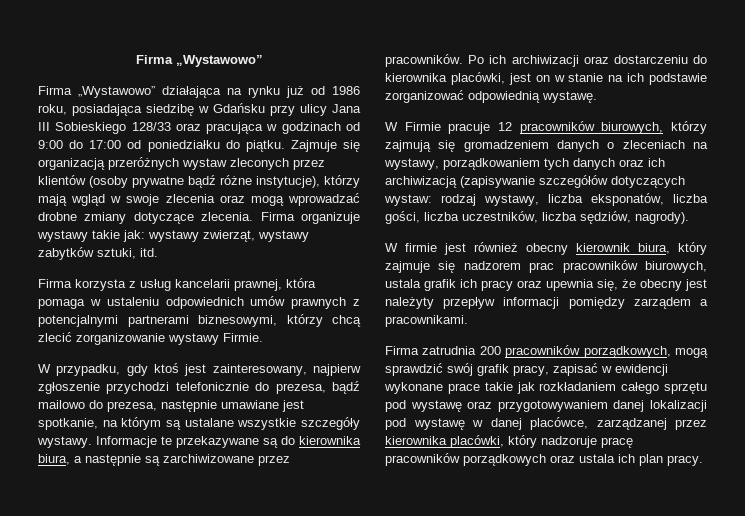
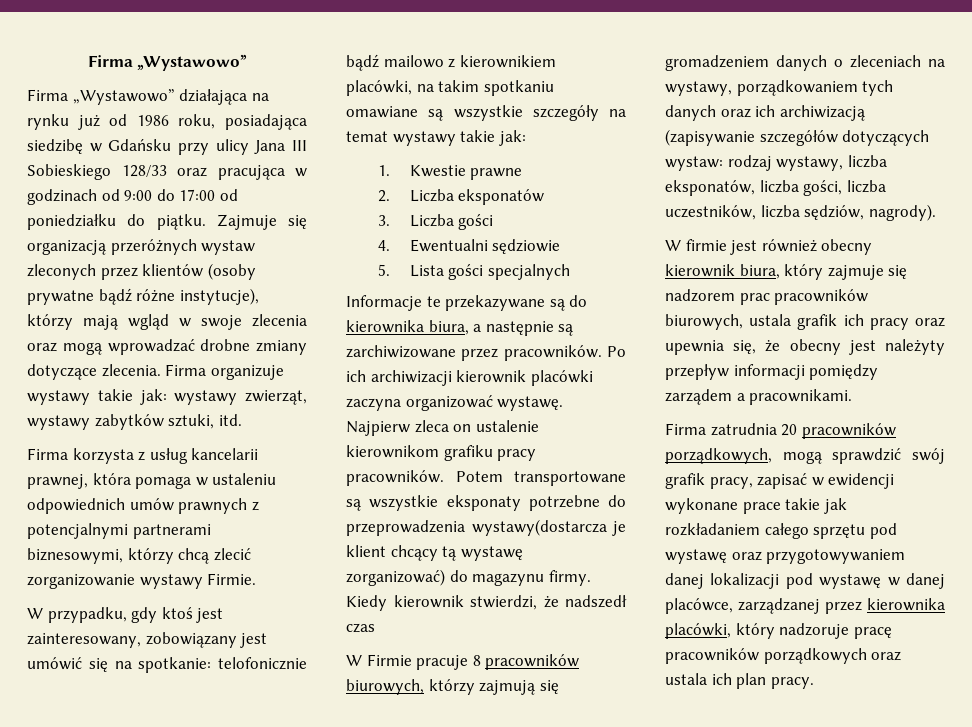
[313,364,361,376] [38,381,360,394] [38,400,304,412] [38,417,360,430] [37,436,92,448] najpierw zgłoszenie przychodzi telefonicznie do prezesa, bądź mailowo do prezesa, następnie umawiane jest spotkanie, na którym są ustalane wszystkie szczegóły wystawy. -> [145,632,268,648] [27,657,307,673] [346,54,556,71] [346,80,554,96] [346,105,626,121] [346,130,526,146] [377,165,523,180] [377,189,545,205] [377,214,494,230] [377,239,561,254] [377,264,570,280] zobowiązany jest umówić się na spotkanie: telofonicznie bądź mailowo z kierownikiem placówki, na takim spotkaniu omawiane są wszystkie szczegóły na temat wystawy takie jak: // 1. Kwestie prawne // 2. Liczba eksponatów // 3. Liczba gości // 4. Ewentualni sędziowie // 5. Lista gości specjalnych //
[583,55,707,64] [385,72,707,85] [385,90,597,103] oraz dostarczeniu do kierownika placówki, jest on w stanie na ich podstawie zorganizować odpowiednią wystawę. -> [456,370,593,386] [346,395,564,411] [346,420,539,436] [346,445,537,461] [346,470,626,486] [346,495,626,511] [346,519,626,536] [346,545,523,561] [346,569,591,586] [346,595,627,611] [346,623,375,633] kierownik placówki zaczyna organizować wystawę. Najpierw zleca on ustalenie kierownikom grafiku pracy pracowników. Potem transportowane są wszystkie eksponaty potrzebne do przeprowadzenia wystawy(dostarcza je klient chcący tą wystawę zorganizować) do magazynu firmy. Kiedy kierownik stwierdzi, że nadszedł czas
[498,122,512,131] 12 -> [472,655,481,666] 8
[479,346,501,355] 200 -> [781,424,798,436] 20

